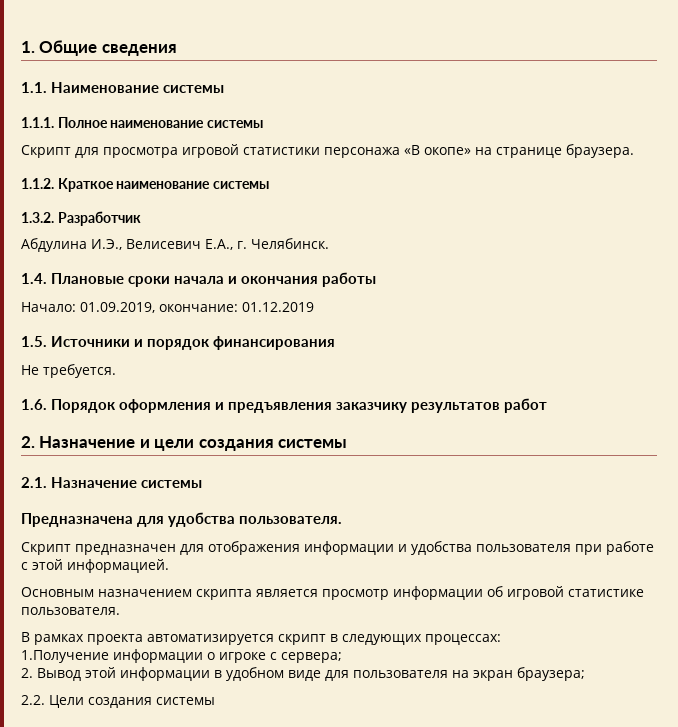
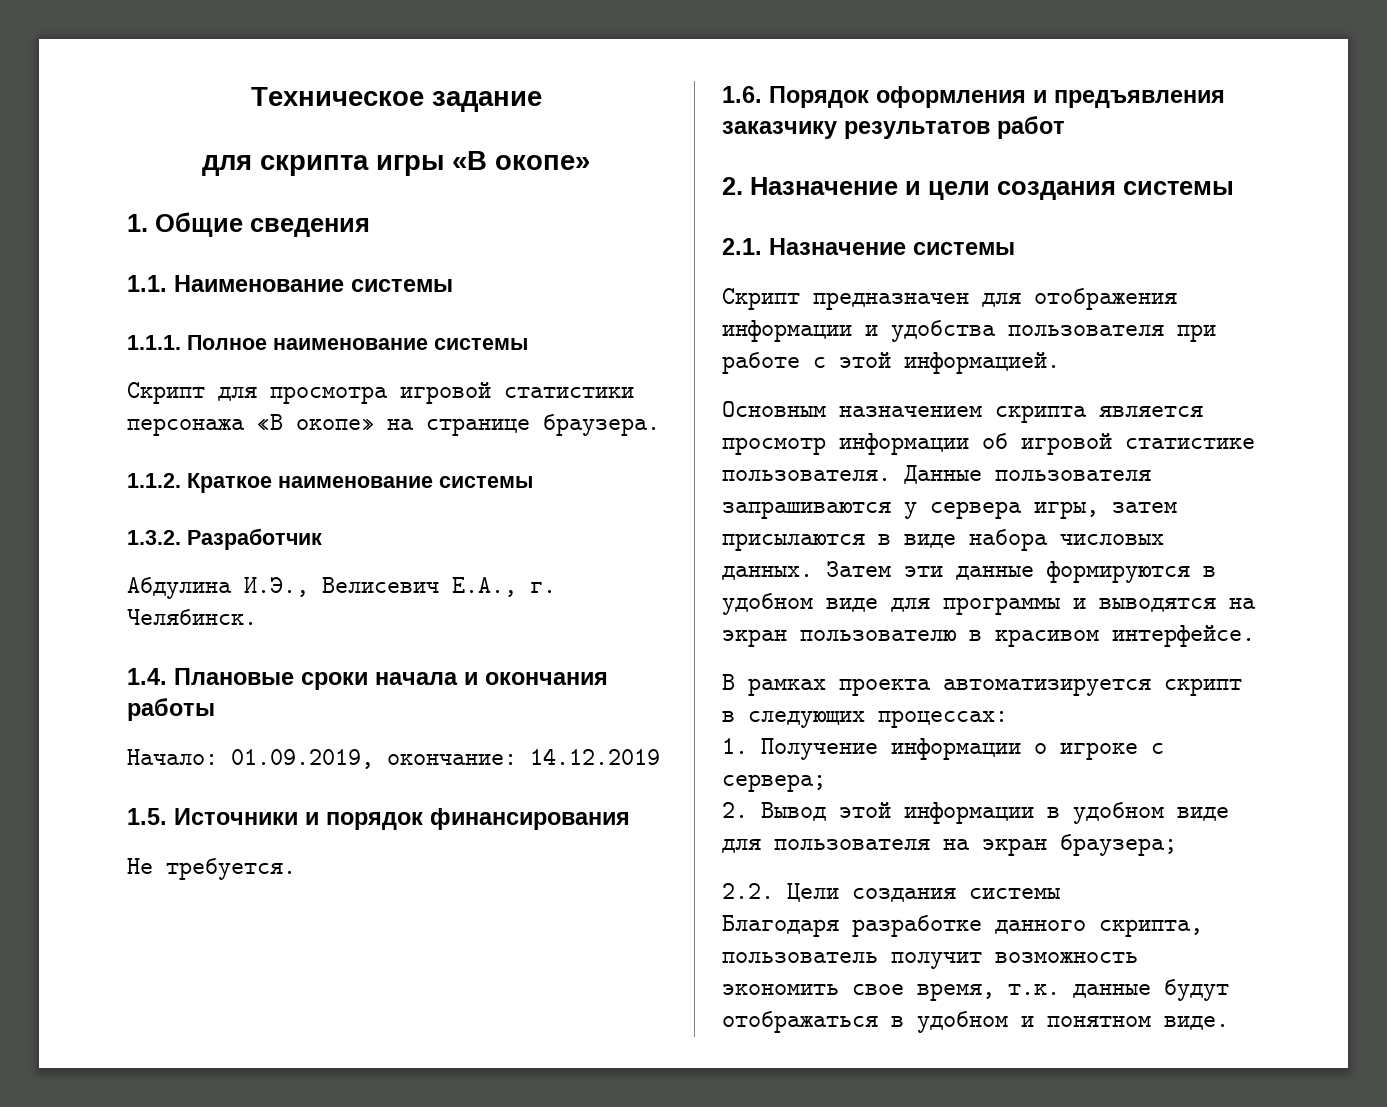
(21, 47) none -> [250,87,542,112] [202,151,590,176] Техническое задание // для скрипта игры «В окопе» //
[242,302,314,312] 01.12.2019 -> [530,748,660,765] 14.12.2019
[21,512,343,527] // Предназначена для удобства пользователя. -> (1015, 248) none
(120, 611) none -> [904,465,1151,484] [722,501,1177,519] [722,529,1164,551] [722,561,1216,583] [722,593,1256,615] [722,625,1255,647] Данные пользователя запрашиваются у сервера игры, затем присылаются в виде набора числовых данных. Затем эти данные формируются в удобном виде для программы и выводятся на экран пользователю в красивом интерфейсе.
[21,650,109,663] 1.Получение -> [722,738,878,760] 1. Получение
(215, 701) none -> [722,915,1203,937] [722,951,1138,969] [722,979,1229,1001] [722,1011,1229,1033] // Благодаря разработке данного скрипта, пользователь получит возможность экономить свое время, т.к. данные будут отображаться в удобном и понятном виде.

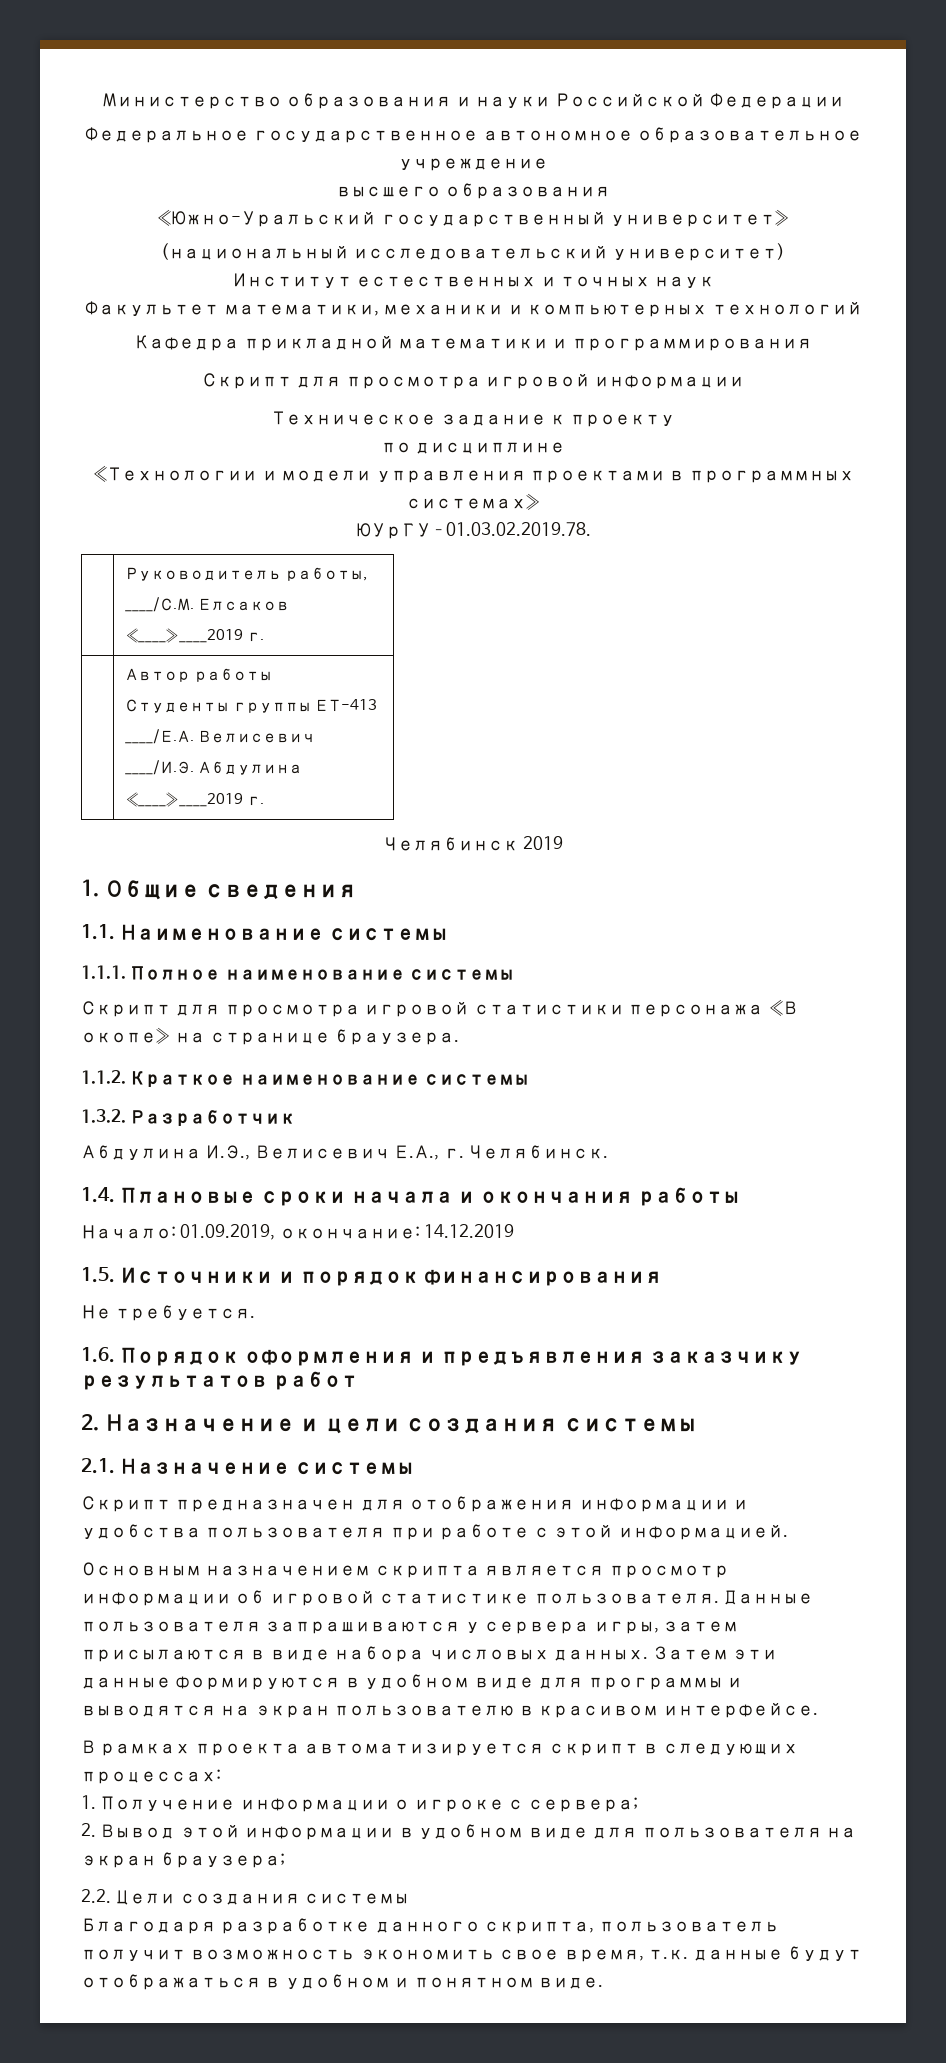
[250,87,542,112] [202,151,590,176] Техническое задание // для скрипта игры «В окопе» -> [101,93,845,109] [83,127,863,143] [398,158,548,171] [335,183,611,199] [156,209,790,227] [160,243,786,261] [231,273,715,289] [84,301,862,317] [134,335,812,351] [201,373,745,389] [271,411,675,427] [380,442,566,454] [92,465,854,483] [405,493,541,510] [355,522,591,539] [125,567,368,581] [125,597,290,612] [125,628,265,643] [125,668,273,682] [125,699,378,713] [125,729,316,744] [125,760,303,775] [125,792,265,807] [383,836,563,851] Министерство образования и науки Российской Федерации // Федеральное государственное автономное образовательное учреждение // высшего образования // «Южно-Уральский государственный университет» // (национальный исследовательский университет) // Институт естественных и точных наук // Факультет математики, механики и компьютерных технологий // Кафедра прикладной математики и программирования // Скрипт для просмотра игровой информации // Техническое задание к проекту // по дисциплине // «Технологии и модели управления проектами в программных системах» // ЮУрГУ–01.03.02.2019.78. // | Руководитель работы, // ____/С.М. Елсаков // «____»____2019 г. // | Автор работы // Студенты группы ЕТ-413 // ____/Е.А. Велисевич // ____/И.Э. Абдулина // «____»____2019 г. // Челябинск 2019

